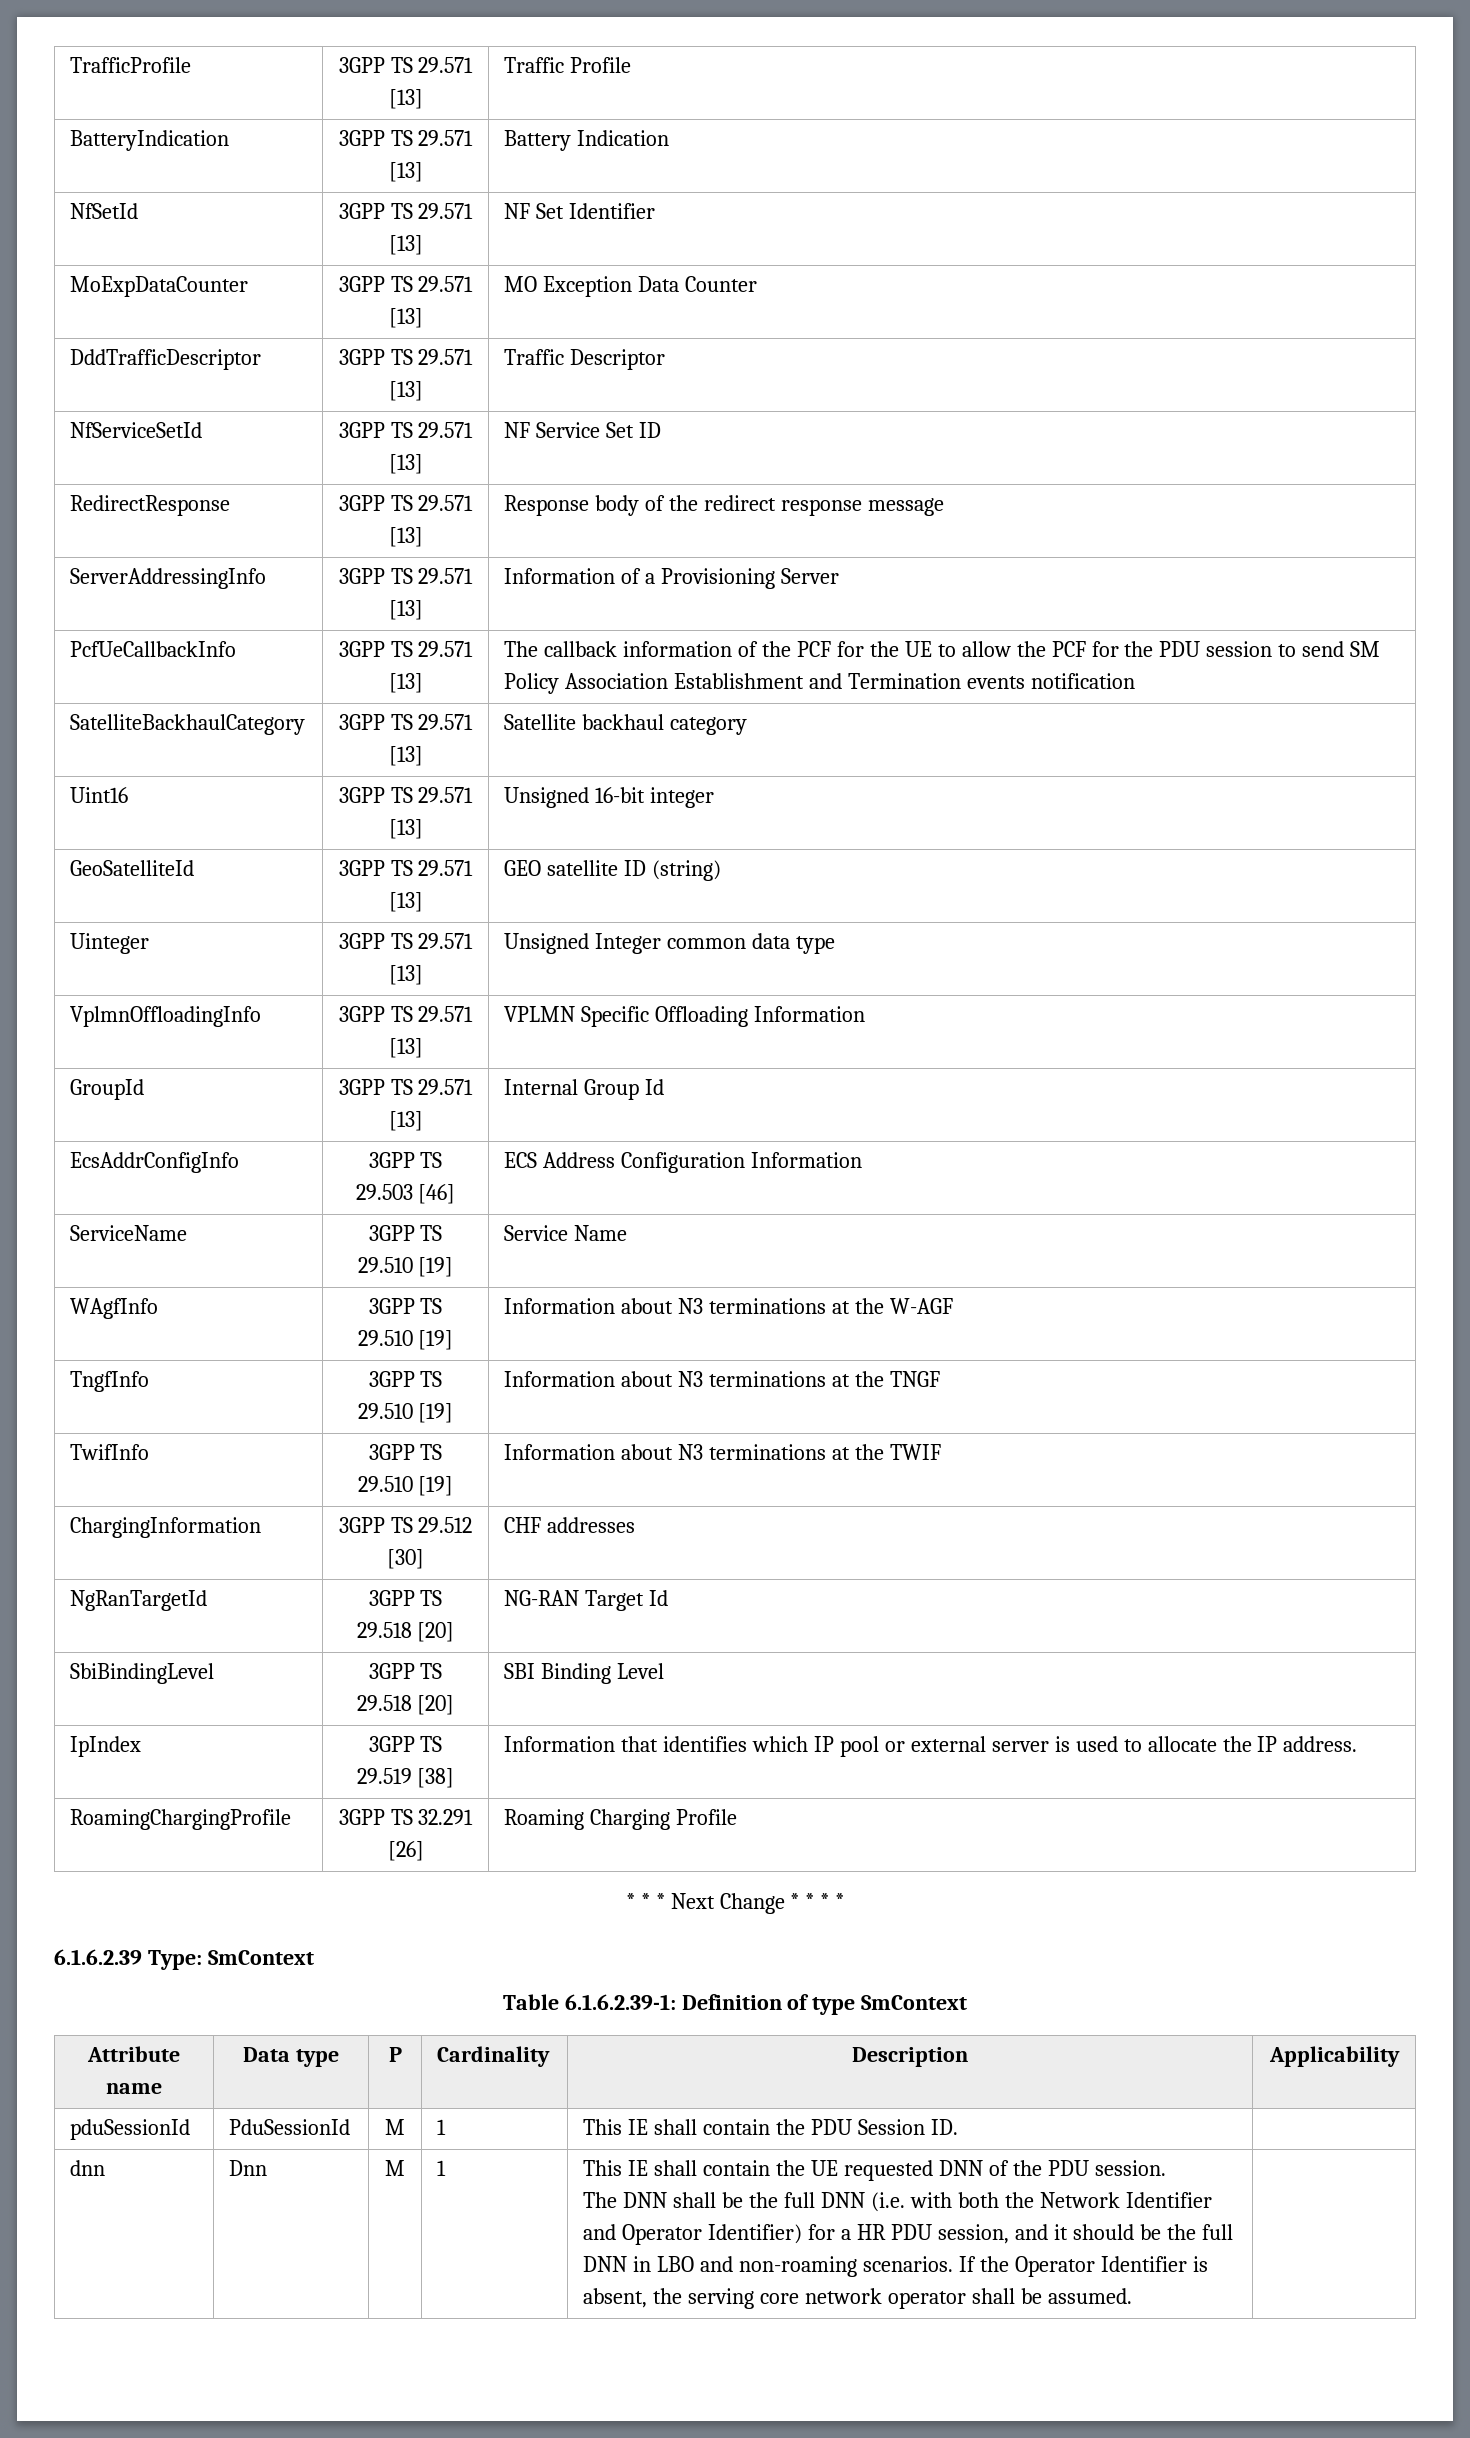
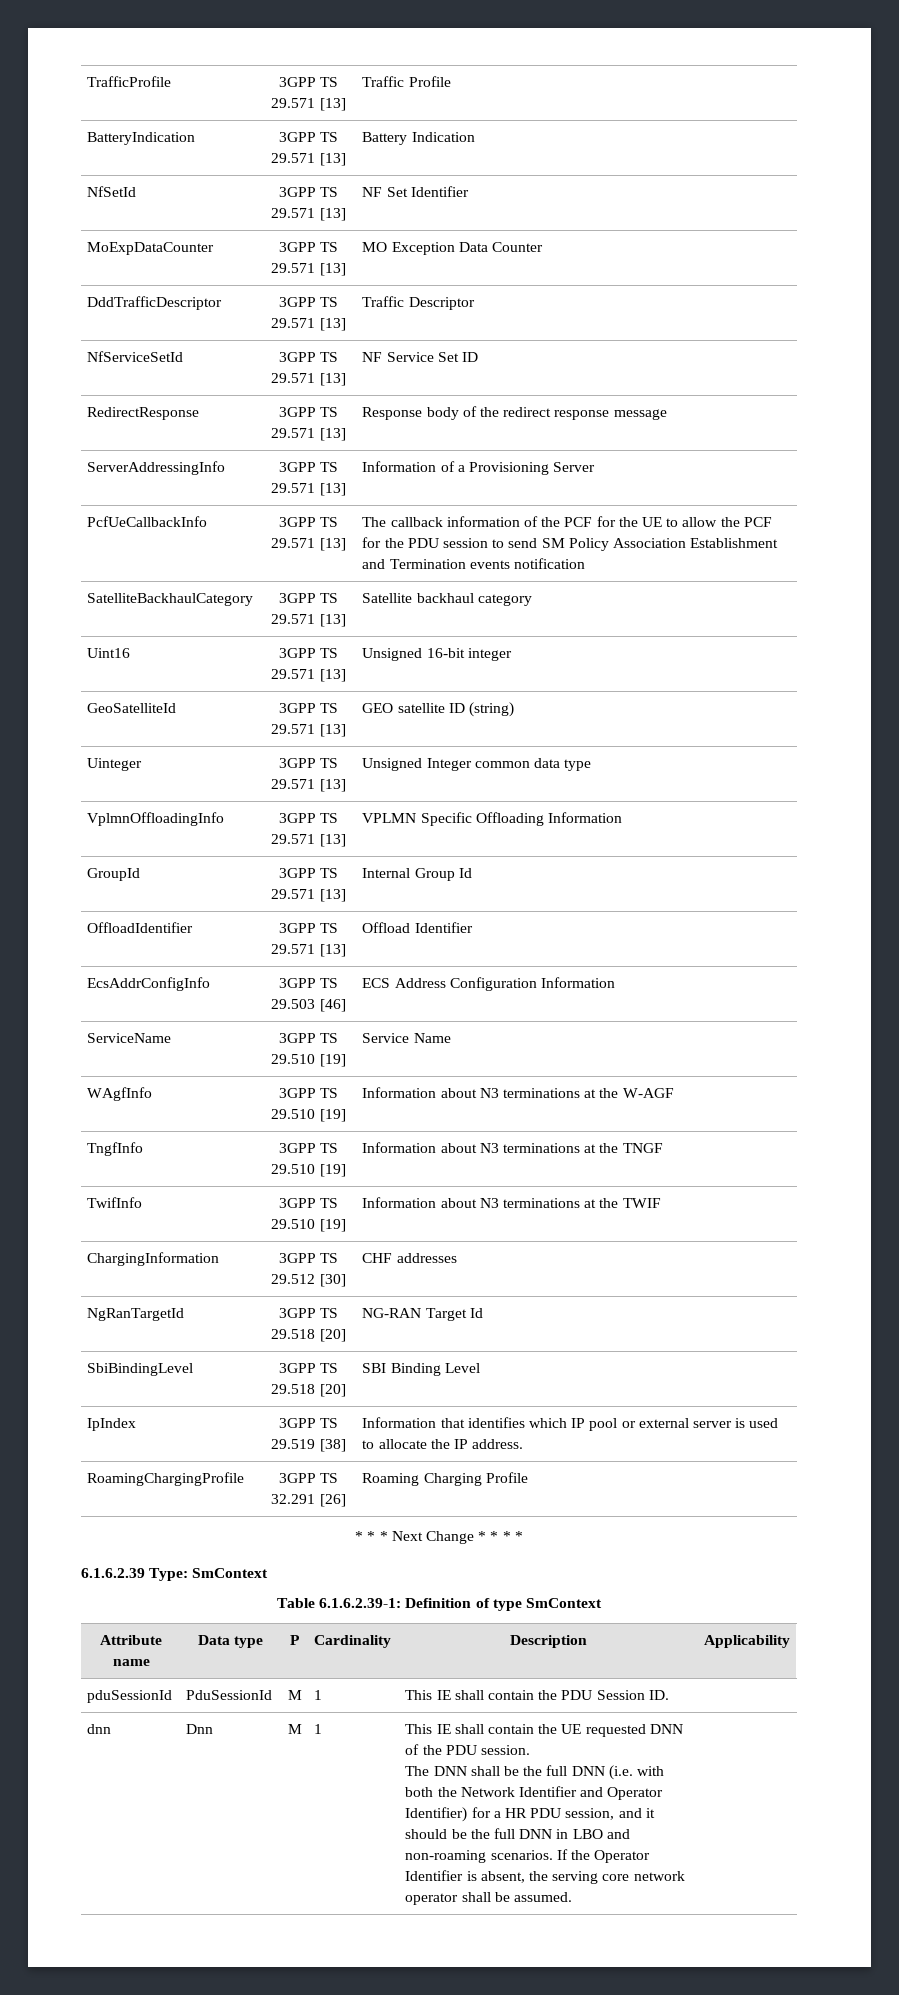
(665, 1087) none -> [87,922,194,933] [278,923,339,933] [271,944,346,957] [362,922,473,933] // OffloadIdentifier | 3GPP TS 29.571 [13] | Offload Identifier

